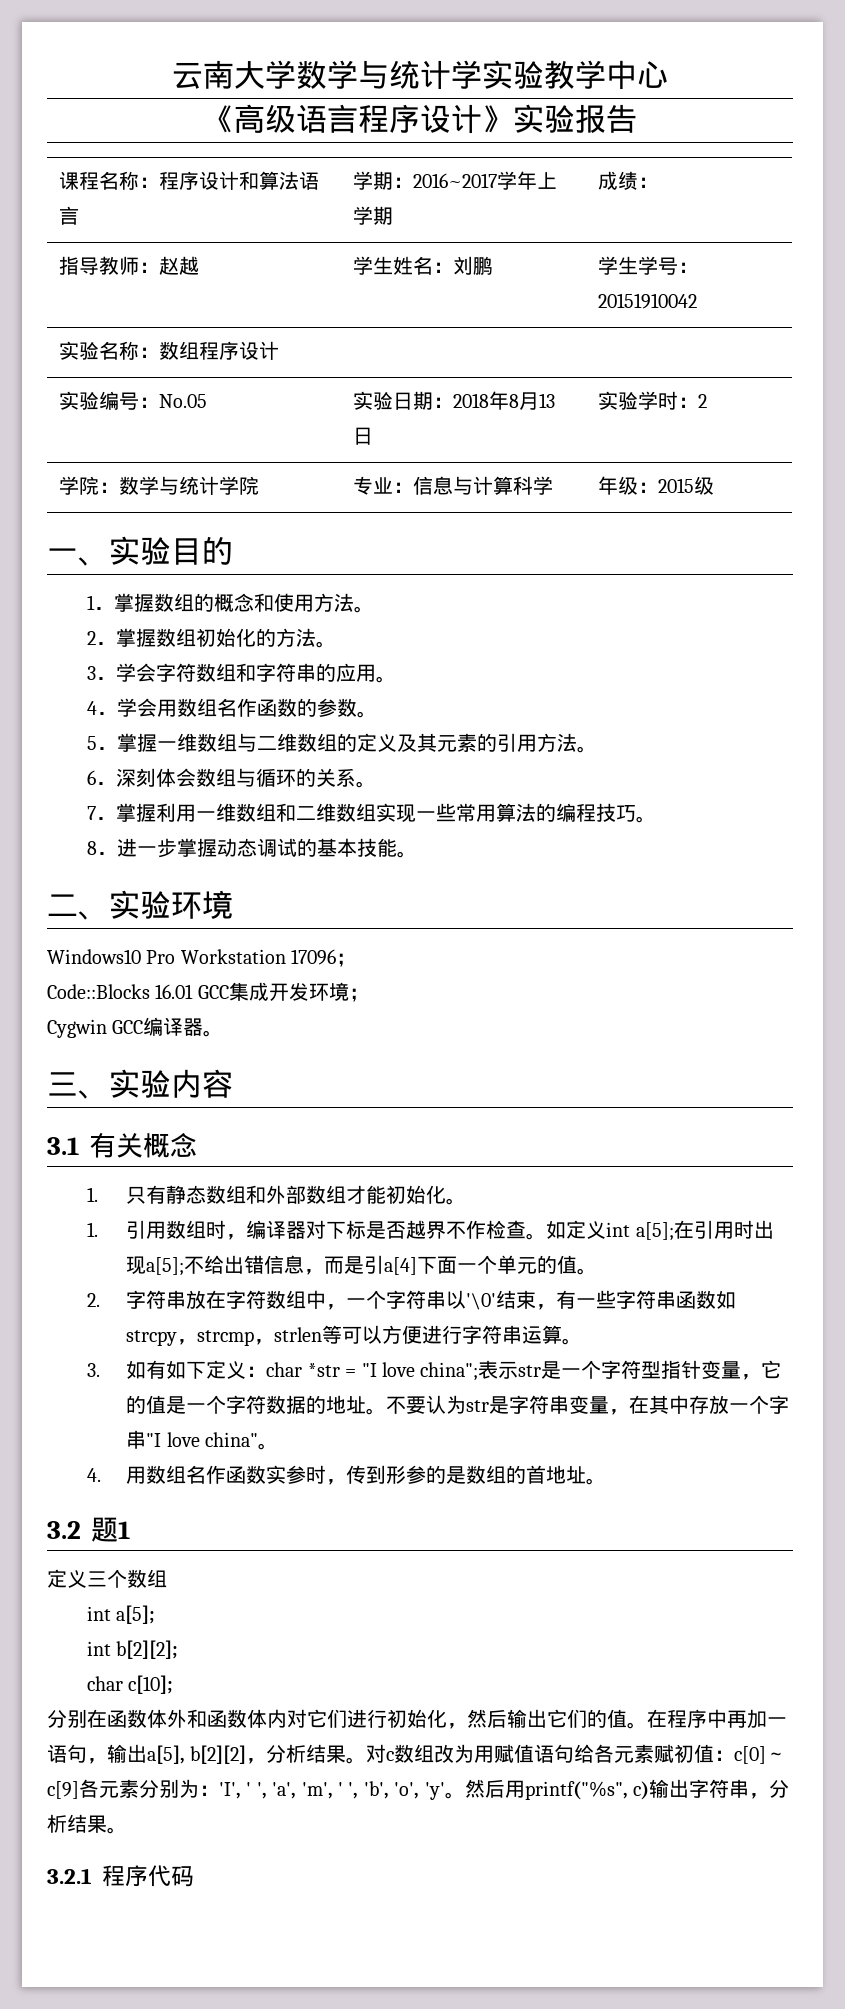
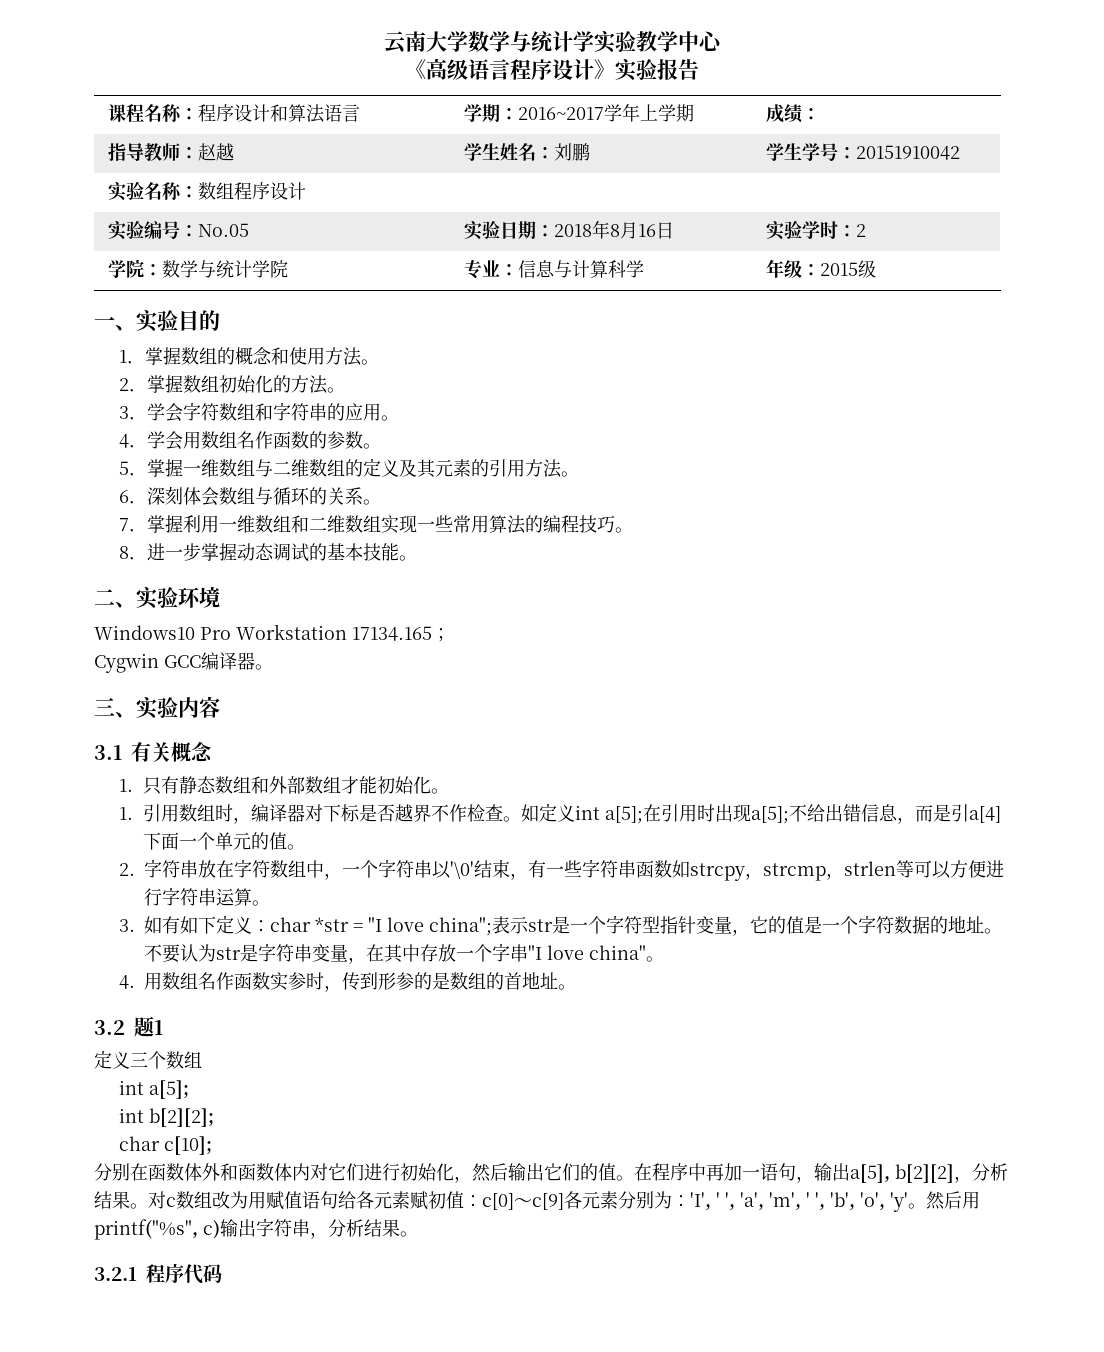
[539,393,556,408] 13 -> [637,224,656,237] 16
[291,949,357,967] [47,982,349,1001] 17096； // Code::Blocks 16.01 GCC集成开发环境 -> [352,626,432,641] 17134.165

